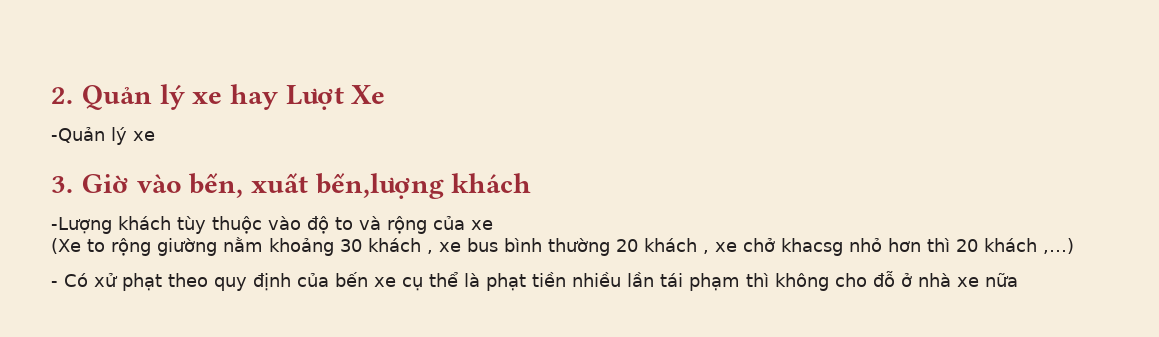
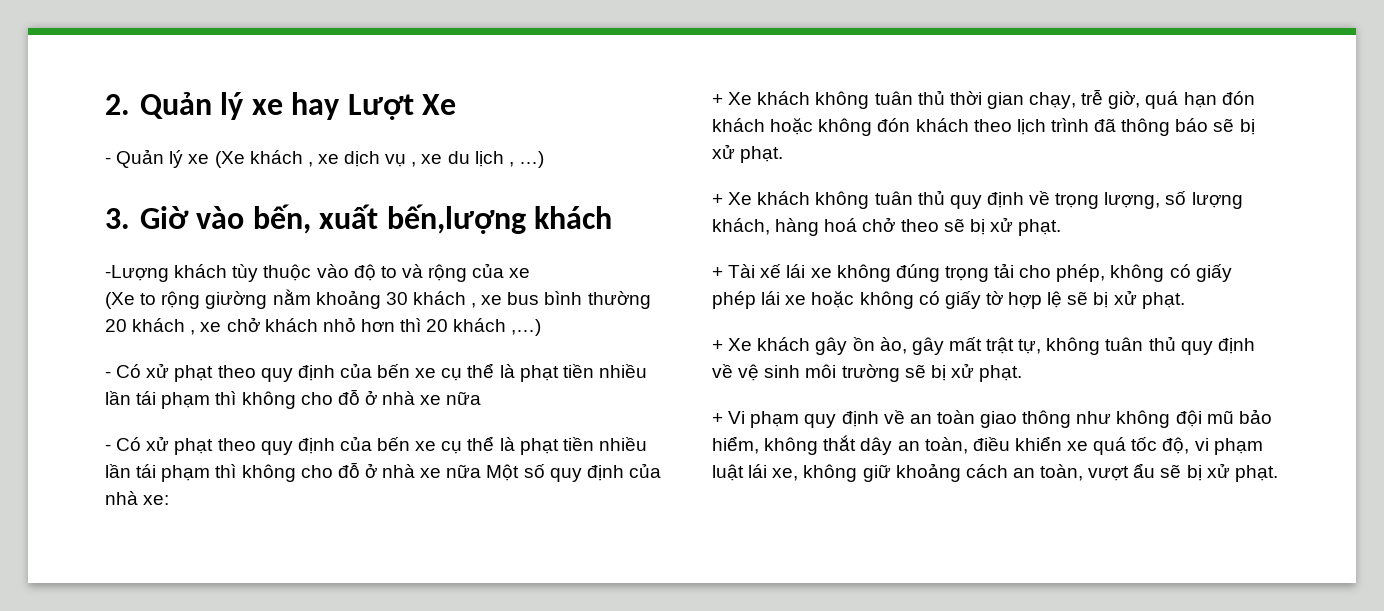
[51,127,155,145] -Quản lý xe -> [105,149,544,168] - Quản lý xe (Xe khách , xe dịch vụ , xe du lịch , …)
[780,238,843,256] khacsg -> [264,318,318,332] khách
(1018, 280) none -> [105,436,647,455] [105,462,661,482] [105,491,170,505] [712,89,1255,109] [712,118,1255,136] [712,144,784,163] [712,190,1243,209] [712,217,1062,236] [712,263,1232,282] [712,290,1185,309] [712,336,1255,355] [712,363,1023,382] [712,409,1272,428] [712,435,1263,455] [712,463,1278,482] // - Có xử phạt theo quy định của bến xe cụ thể là phạt tiền nhiều lần tái phạm thì không cho đỗ ở nhà xe nữa Một số quy định của nhà xe: // + Xe khách không tuân thủ thời gian chạy, trễ giờ, quá hạn đón khách hoặc không đón khách theo lịch trình đã thông báo sẽ bị xử phạt. // + Xe khách không tuân thủ quy định về trọng lượng, số lượng khách, hàng hoá chở theo sẽ bị xử phạt. // + Tài xế lái xe không đúng trọng tải cho phép, không có giấy phép lái xe hoặc không có giấy tờ hợp lệ sẽ bị xử phạt. // + Xe khách gây ồn ào, gây mất trật tự, không tuân thủ quy định về vệ sinh môi trường sẽ bị xử phạt. // + Vi phạm quy định về an toàn giao thông như không đội mũ bảo hiểm, không thắt dây an toàn, điều khiển xe quá tốc độ, vi phạm luật lái xe, không giữ khoảng cách an toàn, vượt ẩu sẽ bị xử phạt.

